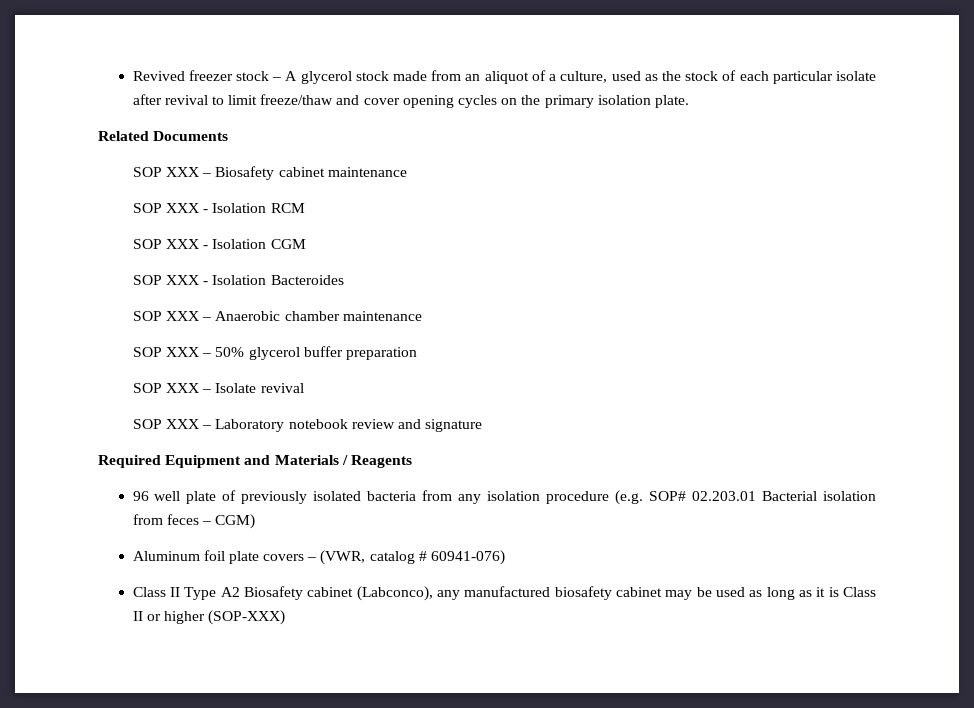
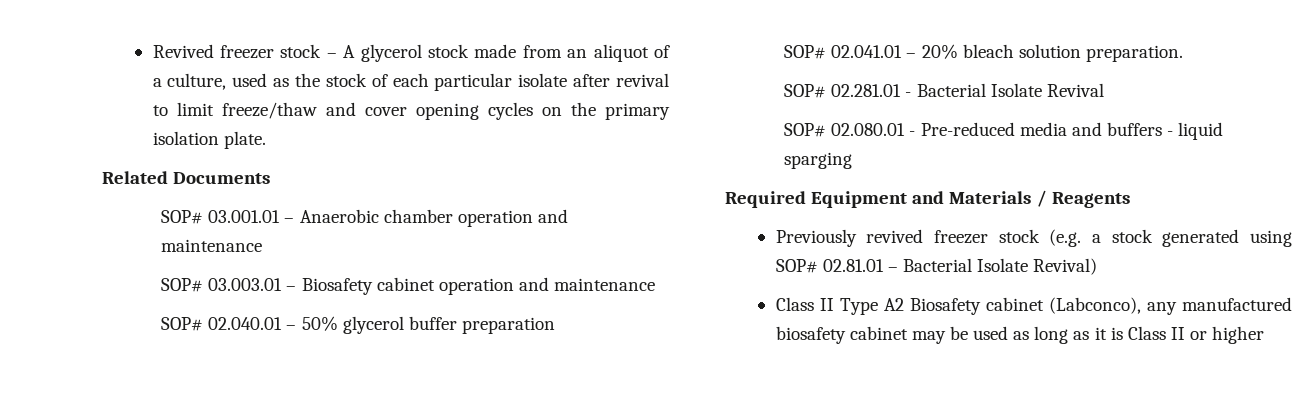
[132,167,200,177] SOP XXX -> [161,209,568,227] [161,239,263,252] [161,278,283,292] SOP# 03.001.01 – Anaerobic chamber operation and maintenance // SOP# 03.003.01
[327,167,407,177] [132,203,305,213] [132,239,306,249] [132,275,344,285] [132,311,422,321] [132,347,200,357] maintenance // SOP XXX - Isolation RCM // SOP XXX - Isolation CGM // SOP XXX - Isolation Bacteroides // SOP XXX – Anaerobic chamber maintenance // SOP XXX -> [438,277,656,295] [161,317,283,331] operation and maintenance // SOP# 02.040.01
[132,383,304,393] [132,419,483,432] SOP XXX – Isolate revival // SOP XXX – Laboratory notebook review and signature -> [784,44,1183,62] [784,83,1104,98] [784,122,1224,140] [784,152,853,169] SOP# 02.041.01 – 20% bleach solution preparation. // SOP# 02.281.01 - Bacterial Isolate Revival // SOP# 02.080.01 - Pre-reduced media and buffers - liquid sparging
[132,490,876,505] [132,514,256,529] [132,550,505,565] 96 well plate of previously isolated bacteria from any isolation procedure (e.g. SOP# 02.203.01 Bacterial isolation from feces – CGM) // Aluminum foil plate covers – (VWR, catalog # 60941-076) -> [775,229,1292,247] [775,258,1098,275] Previously revived freezer stock (e.g. a stock generated using SOP# 02.81.01 – Bacterial Isolate Revival)
[208,610,286,625] (SOP-XXX) -> (1265, 335) none

